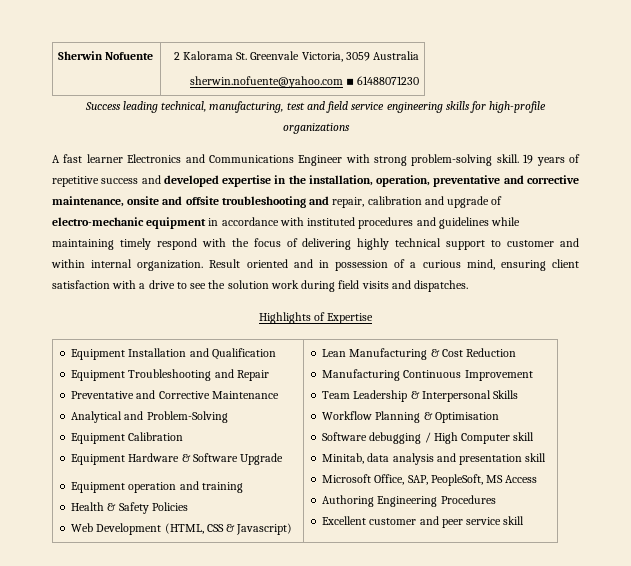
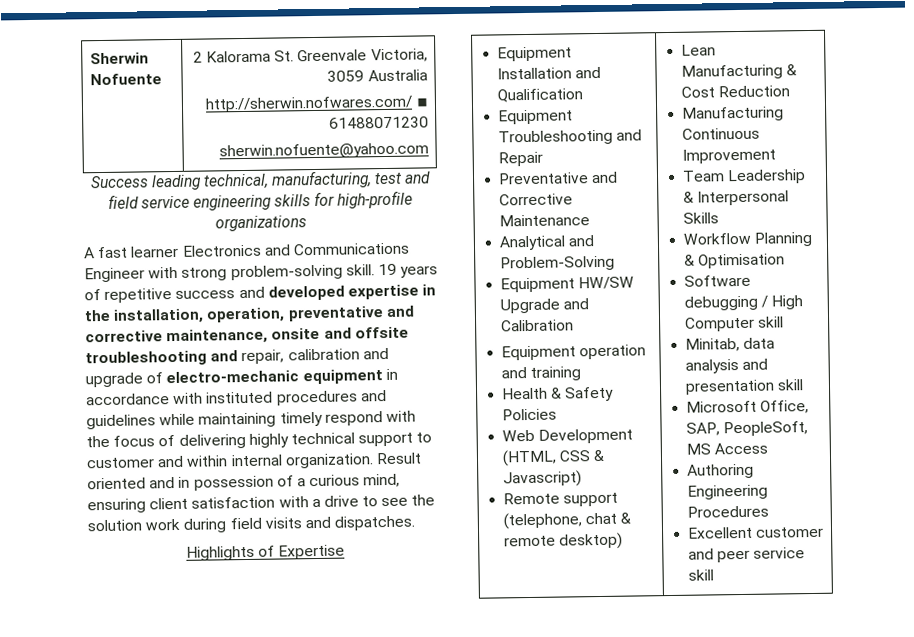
[189,76,343,88] sherwin.nofuente@yahoo.com -> [205,95,414,113] http://sherwin.nofwares.com/
(420, 80) none -> [218,142,429,160] // sherwin.nofuente@yahoo.com
[128,432,184,441] [71,453,283,465] Calibration // Equipment Hardware & Software Upgrade -> [577,276,634,290] [499,298,589,314] [500,319,574,332] HW/SW Upgrade and Calibration
(293, 529) none -> [502,492,618,507] [502,512,631,530] [503,532,623,550] // Remote support (telephone, chat & remote desktop)

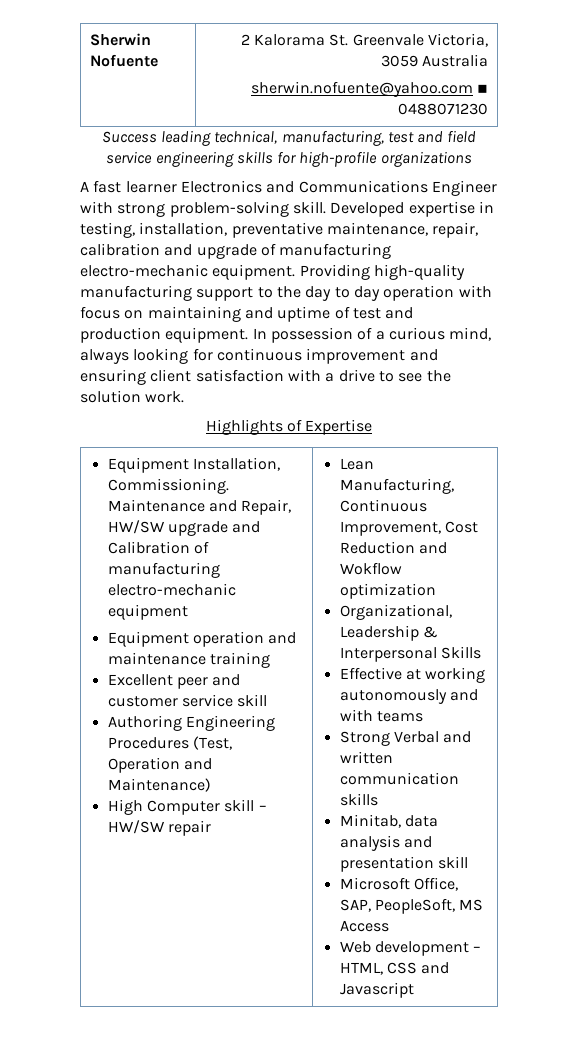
[205,95,428,113] [328,116,429,129] [218,142,429,160] http://sherwin.nofwares.com/ ▪ 61488071230 // sherwin.nofuente@yahoo.com -> [250,81,488,97] [397,103,488,115] sherwin.nofuente@yahoo.com ▪ 0488071230
[377,263,439,278] [84,284,437,303] [84,305,414,324] [85,326,409,345] [85,350,239,367] 19 years of repetitive success and developed expertise in the installation, operation, preventative and corrective maintenance, onsite and offsite troubleshooting and -> [330,201,494,217] [80,222,428,238] Developed expertise in testing, installation, preventative maintenance,
[166,368,398,385] [86,390,387,406] [86,410,416,430] [86,432,433,449] [86,452,422,469] [87,476,191,490] electro-mechanic equipment in accordance with instituted procedures and guidelines while maintaining timely respond with the focus of delivering highly technical support to customer and within internal organization. Result oriented and in -> [279,243,392,259] [80,264,465,280] [80,285,492,301] [80,306,414,322] [80,327,267,343] manufacturing electro-mechanic equipment. Providing high-quality manufacturing support to the day to day operation with focus on maintaining and uptime of test and production equipment. In
(401, 480) none -> [80,348,438,364] always looking for continuous improvement and
[145,515,416,533] [185,544,346,561] [496,46,572,62] [496,66,601,80] [496,88,583,103] [497,109,573,125] [497,129,642,146] [497,151,543,167] [497,171,618,185] [498,193,573,206] [498,214,590,227] [498,235,594,251] [499,255,615,272] [499,276,634,293] [499,298,589,314] [500,319,574,332] work during field visits and dispatches. // Highlights of Expertise // Equipment Installation and Qualification // Equipment Troubleshooting and Repair // Preventative and Corrective Maintenance // Analytical and Problem-Solving // Equipment HW/SW Upgrade and Calibration -> [145,391,185,403] [205,419,373,435] [107,457,281,473] [107,478,229,494] [107,499,292,515] [107,520,261,536] [107,541,210,554] [107,562,220,578] [107,583,236,596] [107,604,188,620] work. // Highlights of Expertise // Equipment Installation, Commissioning. Maintenance and Repair, HW/SW upgrade and Calibration of manufacturing electro-mechanic equipment
(527, 373) none -> [107,652,206,665] maintenance
[500,386,614,402] [501,408,557,421] [501,428,633,444] [501,449,605,467] [502,470,582,488] [502,492,618,507] [502,512,631,530] [503,532,623,550] [680,44,716,56] [680,64,797,80] [680,85,790,98] [681,106,784,122] [681,127,760,140] [681,148,776,164] [681,169,806,185] [682,190,789,206] [682,212,719,224] [682,231,813,247] [683,253,785,269] [683,274,751,287] [683,295,803,311] [684,316,784,332] Health & Safety Policies // Web Development (HTML, CSS & Javascript) // Remote support (telephone, chat & remote desktop) | Lean Manufacturing & Cost Reduction // Manufacturing Continuous Improvement // Team Leadership & Interpersonal Skills // Workflow Planning & Optimisation // Software debugging / High Computer skill -> [107,674,241,689] [107,694,268,707] [107,715,276,731] [107,736,233,750] [107,757,213,773] [107,778,211,792] [107,799,267,815] [107,820,212,836] [339,458,374,470] [339,478,454,494] [339,499,427,512] [339,521,479,536] [339,541,448,554] [339,562,402,575] [339,583,436,599] [339,604,452,620] [339,625,439,641] [339,646,482,662] [339,667,486,683] [339,689,479,704] [339,709,424,722] [339,731,472,746] [339,751,393,764] [339,772,459,785] [339,793,378,806] Excellent peer and customer service skill // Authoring Engineering Procedures (Test, Operation and Maintenance) // High Computer skill – HW/SW repair | Lean Manufacturing, Continuous Improvement, Cost Reduction and Wokflow optimization // Organizational, Leadership & Interpersonal Skills // Effective at working autonomously and with teams // Strong Verbal and written communication skills
[686,463,754,479] [686,484,768,500] [686,505,769,518] [686,526,824,539] [687,547,805,563] [687,569,714,581] Authoring Engineering Procedures // Excellent customer and peer service skill -> [339,941,482,956] [339,962,450,975] [339,982,414,998] Web development – HTML, CSS and Javascript

